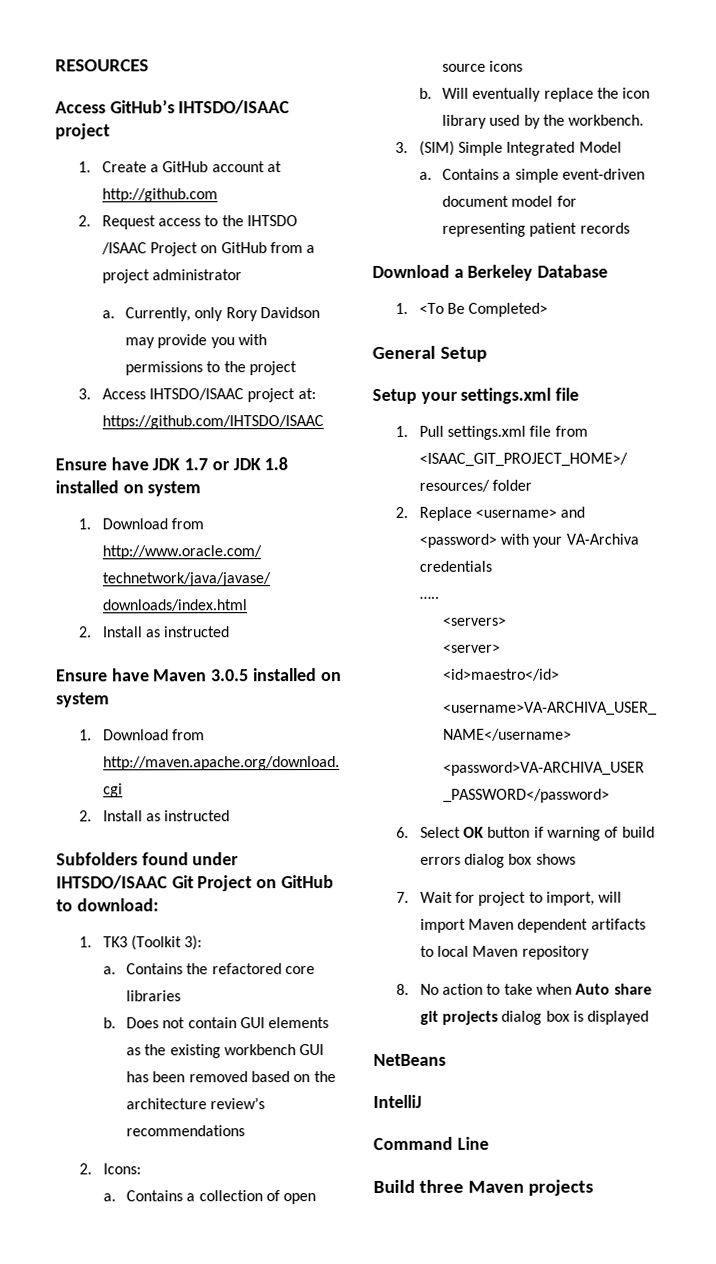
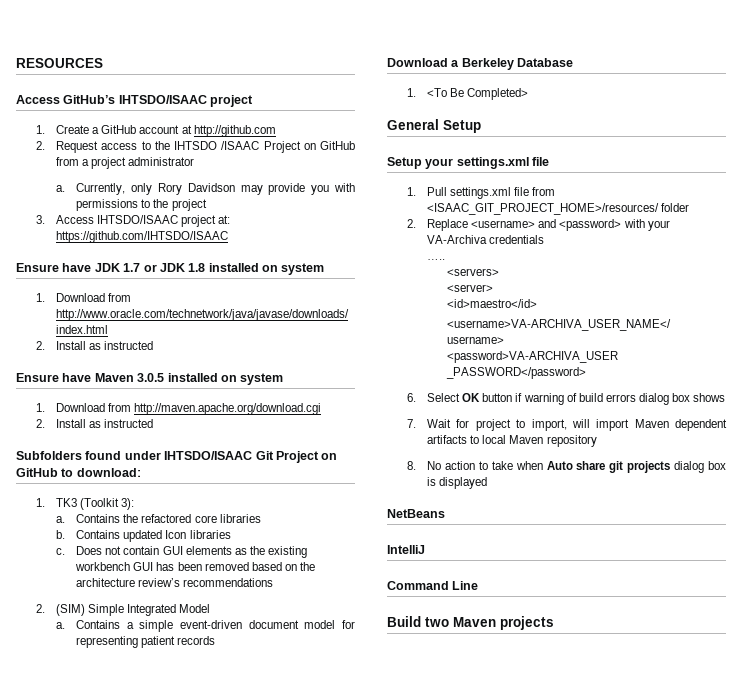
(116, 1023) none -> [76,530,231,542] [56,548,66,555] Contains updated Icon libraries // c.
[102,1163,141,1175] [102,1190,317,1205] [442,60,524,72] [418,87,651,102] [442,114,645,129] [395,141,409,153] Icons: // a. Contains a collection of open source icons // b. Will eventually replace the icon library used by the workbench. // 3. -> (46, 608) none
[418,1179,464,1193] three -> [425,617,449,627] two

